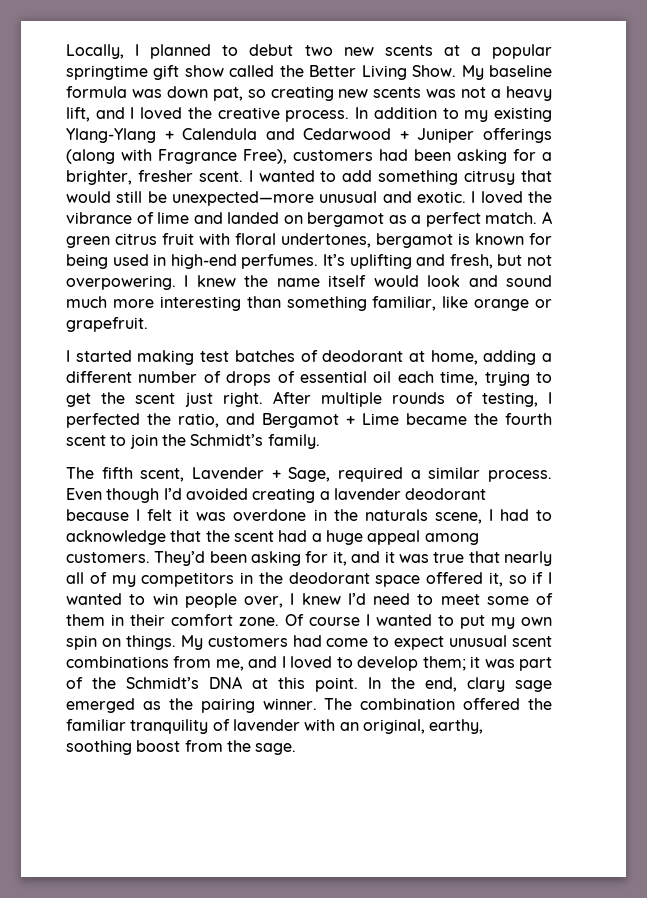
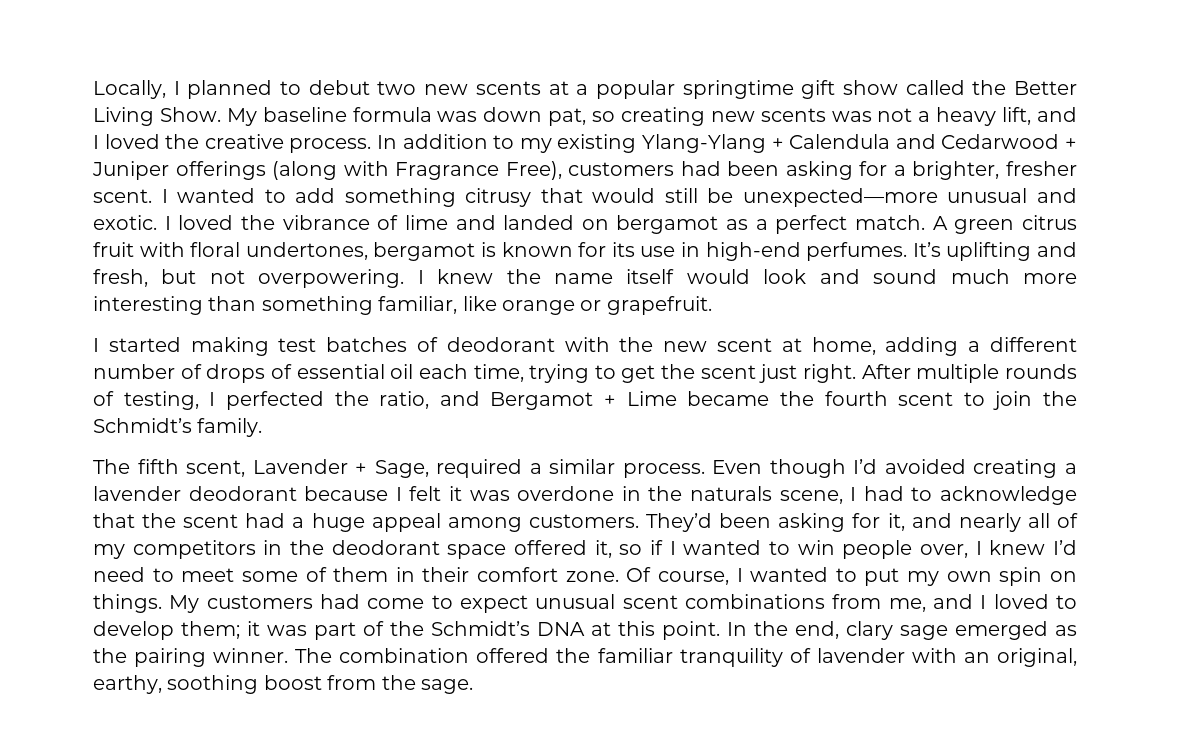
[66,254,149,269] being used -> [611,242,676,257] its use
(404, 356) none -> [564,337,772,352] with the new scent
[384,551,500,563] it was true that -> (952, 520) none
[309,617,360,626] course -> [657,571,729,585] course,

